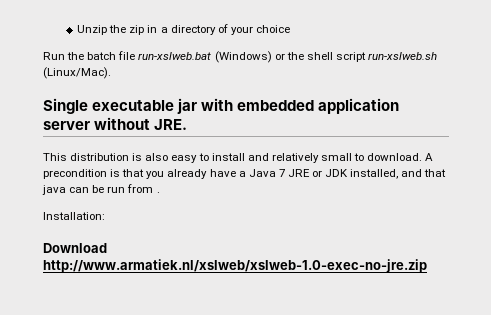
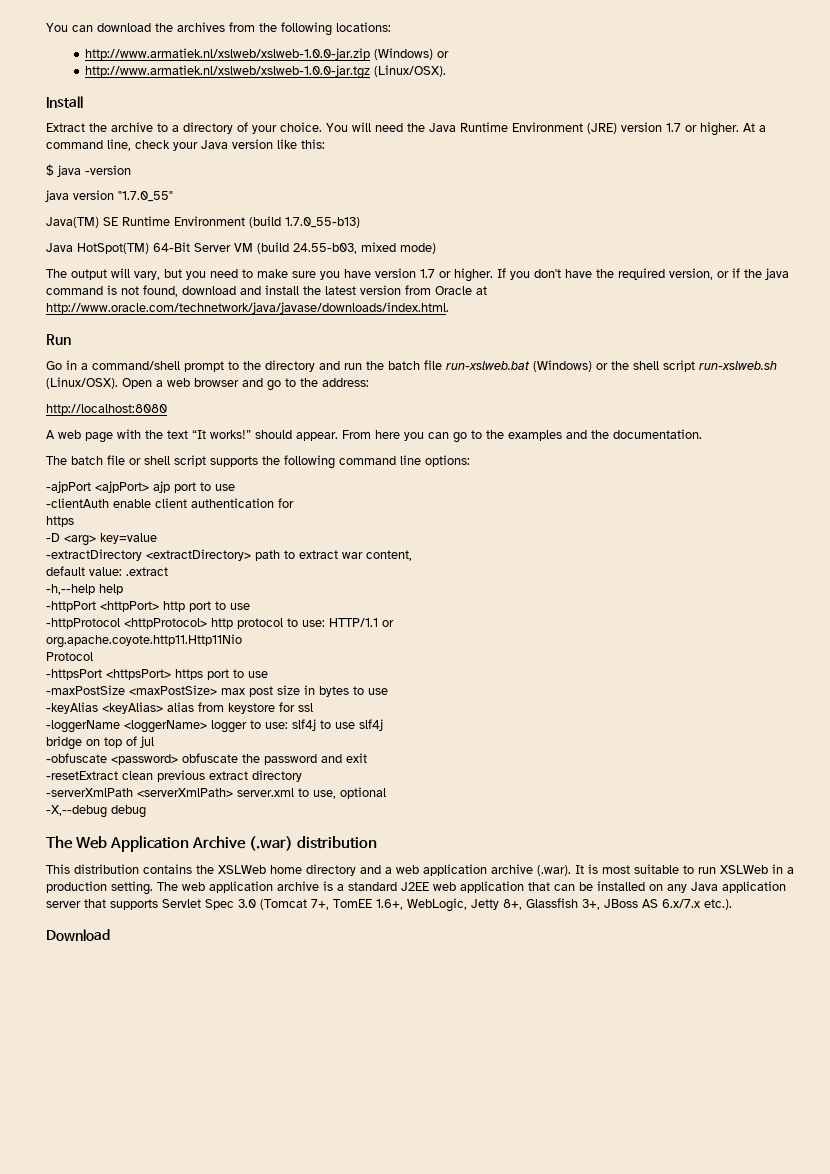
[77,24,290,35] [43,52,65,60] Unzip the zip in a directory of your choice // Run -> [46,22,391,36] [85,48,450,60] [85,65,447,79] [46,96,83,108] [46,122,766,136] [46,139,325,151] [46,164,131,177] [45,190,173,202] [46,216,360,228] [46,242,436,254] [46,268,789,282] [46,285,487,297] [46,302,449,314] [46,334,71,345] [46,360,362,372] You can download the archives from the following locations: // http://www.armatiek.nl/xslweb/xslweb-1.0.0-jar.zip (Windows) or // http://www.armatiek.nl/xslweb/xslweb-1.0.0-jar.tgz (Linux/OSX). // Install // Extract the archive to a directory of your choice. You will need the Java Runtime Environment (JRE) version 1.7 or higher. At a command line, check your Java version like this: // $ java -version // java version "1.7.0_55" // Java(TM) SE Runtime Environment (build 1.7.0_55-b13) // Java HotSpot(TM) 64-Bit Server VM (build 24.55-b03, mixed mode) // The output will vary, but you need to make sure you have version 1.7 or higher. If you don't have the required version, or if the java command is not found, download and install the latest version from Oracle at http://www.oracle.com/technetwork/java/javase/downloads/index.html. // Run // Go in a command/shell prompt to the directory and run
[43,67,111,79] [43,98,400,114] [43,117,188,130] [43,153,434,163] [43,169,447,179] [42,184,160,195] [43,212,105,220] (Linux/Mac). // Single executable jar with embedded application server without JRE. // This distribution is also easy to install and relatively small to download. A precondition is that you already have a Java 7 JRE or JDK installed, and that java can be run from . // Installation: -> [46,377,369,391] [46,404,167,415] [46,429,702,443] [46,455,470,469] [46,481,235,493] [46,498,294,508] [46,516,74,527] [46,533,157,546] [46,549,412,561] [46,566,168,576] [46,584,123,595] [46,601,250,612] [46,618,394,629] [46,634,242,648] [46,652,93,661] [46,669,268,680] [46,685,388,697] [46,702,313,714] [46,719,383,733] [46,736,154,750] [46,753,367,765] [46,770,302,782] [46,787,386,799] [46,805,146,818] [46,835,377,852] [46,864,794,876] [46,881,786,895] [46,898,732,912] (Linux/OSX). Open a web browser and go to the address: // http://localhost:8080 // A web page with the text “It works!” should appear. From here you can go to the examples and the documentation. // The batch file or shell script supports the following command line options: // -ajpPort <ajpPort> ajp port to use // -clientAuth enable client authentication for // https // -D <arg> key=value // -extractDirectory <extractDirectory> path to extract war content, // default value: .extract // -h,--help help // -httpPort <httpPort> http port to use // -httpProtocol <httpProtocol> http protocol to use: HTTP/1.1 or // org.apache.coyote.http11.Http11Nio // Protocol // -httpsPort <httpsPort> https port to use // -maxPostSize <maxPostSize> max post size in bytes to use // -keyAlias <keyAlias> alias from keystore for ssl // -loggerName <loggerName> logger to use: slf4j to use slf4j // bridge on top of jul // -obfuscate <password> obfuscate the password and exit // -resetExtract clean previous extract directory // -serverXmlPath <serverXmlPath> server.xml to use, optional // -X,--debug debug // The Web Application Archive (.war) distribution // This distribution contains the XSLWeb home directory and a web application archive (.war). It is most suitable to run XSLWeb in a production setting. The web application archive is a standard J2EE web application that can be installed on any Java application server that supports Servlet Spec 3.0 (Tomcat 7+, TomEE 1.6+, WebLogic, Jetty 8+, Glassfish 3+, JBoss AS 6.x/7.x etc.).
[43,259,427,273] http://www.armatiek.nl/xslweb/xslweb-1.0-exec-no-jre.zip -> (110, 935) none

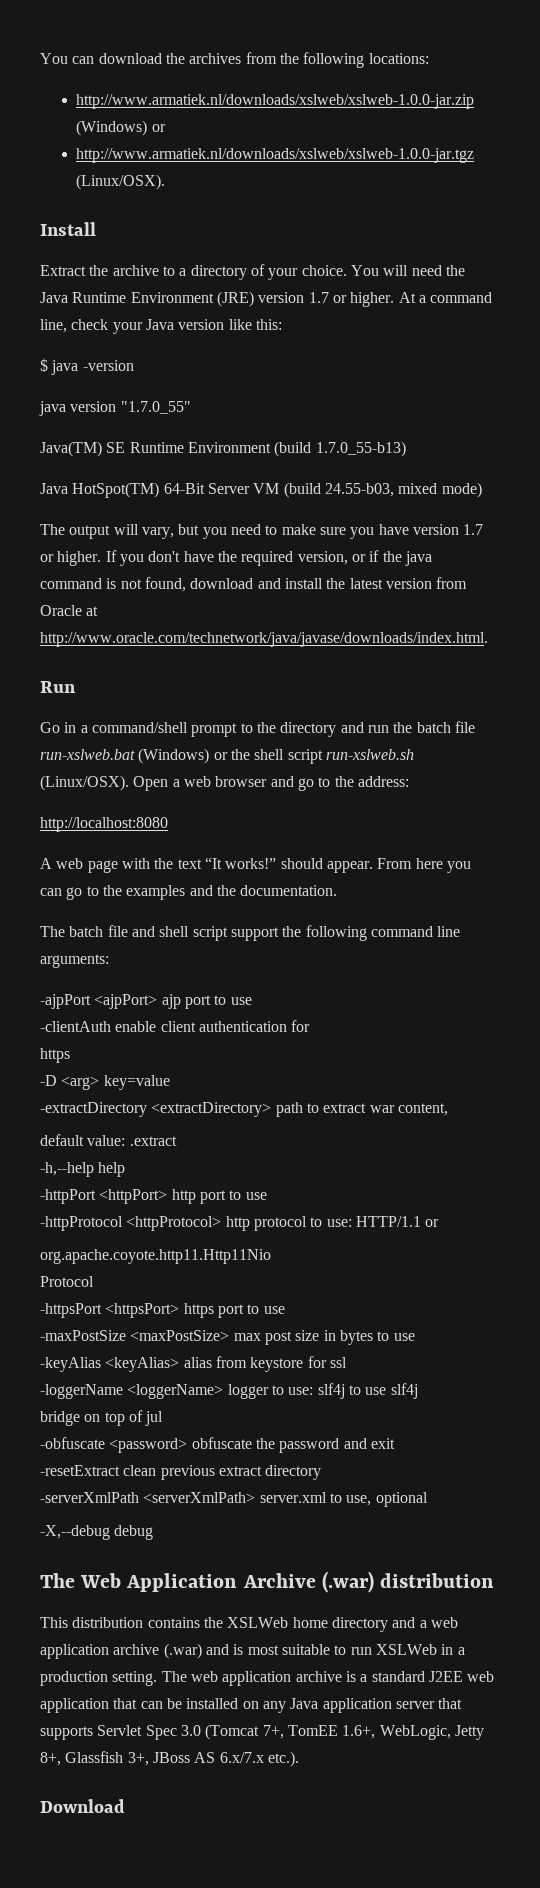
[85,48,371,60] http://www.armatiek.nl/xslweb/xslweb-1.0.0-jar.zip -> [76,94,475,109] http://www.armatiek.nl/downloads/xslweb/xslweb-1.0.0-jar.zip
[85,65,371,79] http://www.armatiek.nl/xslweb/xslweb-1.0.0-jar.tgz -> [76,148,475,163] http://www.armatiek.nl/downloads/xslweb/xslweb-1.0.0-jar.tgz
[129,455,258,467] or shell script supports -> [131,926,279,941] and shell script support
[425,455,470,467] options: -> [40,954,109,968] arguments:
[537,865,584,876] (.war). It -> [163,1643,229,1659] (.war) and

